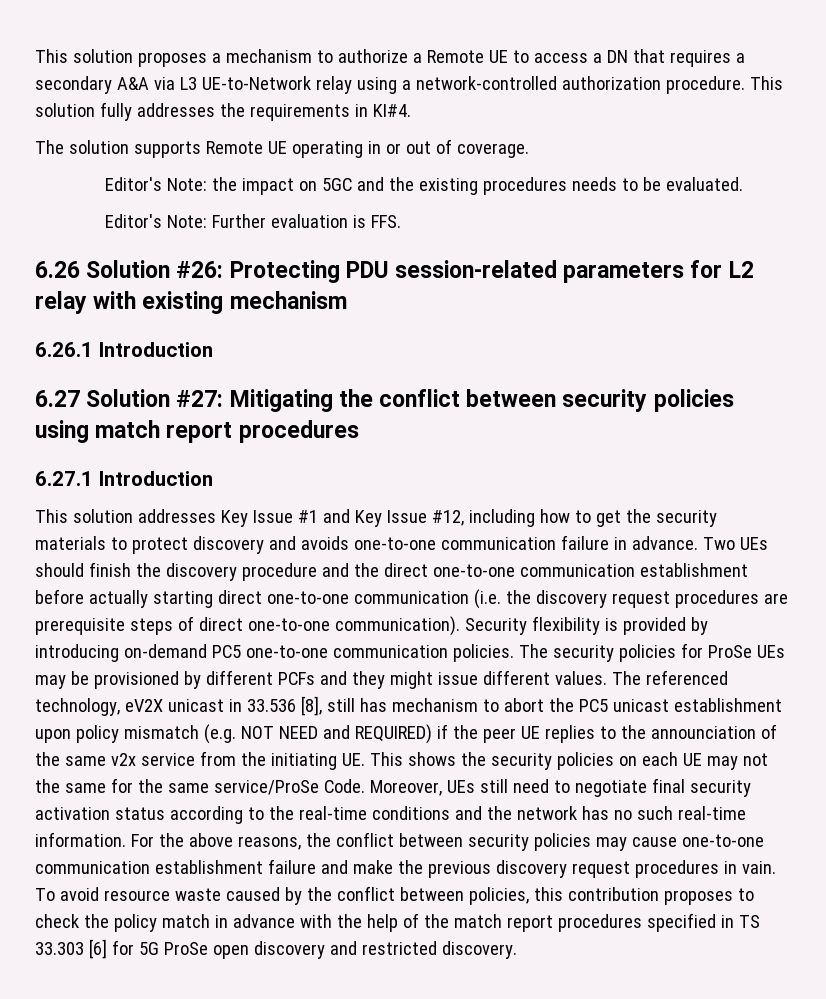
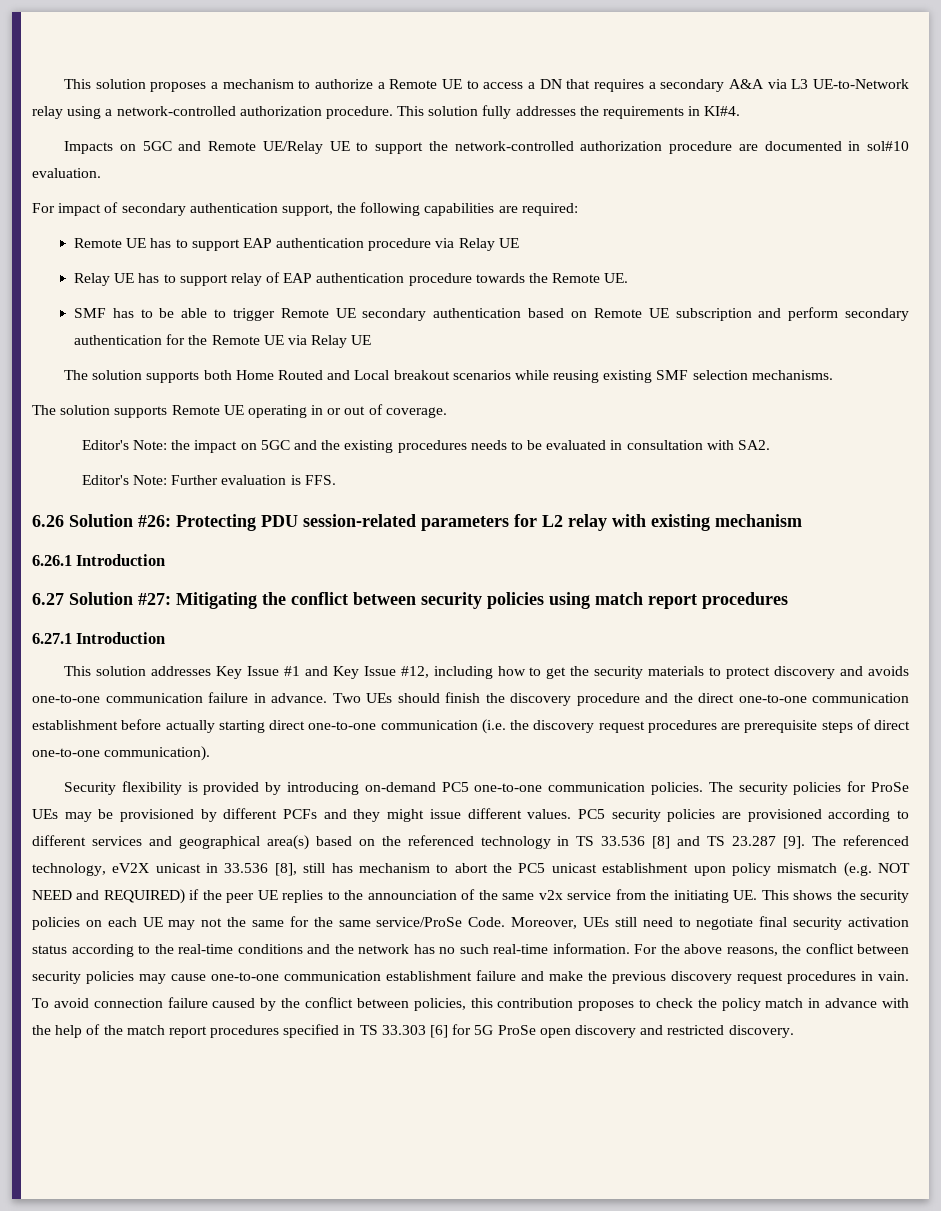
(411, 110) none -> [64,141,909,154] [32,168,101,178] [32,202,578,216] [73,238,519,251] [73,272,629,286] [73,307,910,321] [73,334,372,348] [64,370,833,383] // Impacts on 5GC and Remote UE/Relay UE to support the network-controlled authorization procedure are documented in sol#10 evaluation. // For impact of secondary authentication support, the following capabilities are required: // Remote UE has to support EAP authentication procedure via Relay UE // Relay UE has to support relay of EAP authentication procedure towards the Remote UE. // SMF has to be able to trigger Remote UE secondary authentication based on Remote UE subscription and perform secondary authentication for the Remote UE via Relay UE // The solution supports both Home Routed and Local breakout scenarios while reusing existing SMF selection mechanisms.
[666,177,744,191] evaluated. -> [546,440,770,450] evaluated in consultation with SA2.
(460, 626) none -> (211, 753) //
(607, 678) none -> [577,809,910,822] [32,835,806,850] PC5 security policies are provisioned according to different services and geographical area(s) based on the referenced technology in TS 33.536 [8] and TS 23.287 [9].
[103,888,221,901] resource waste -> [93,997,208,1008] connection failure

